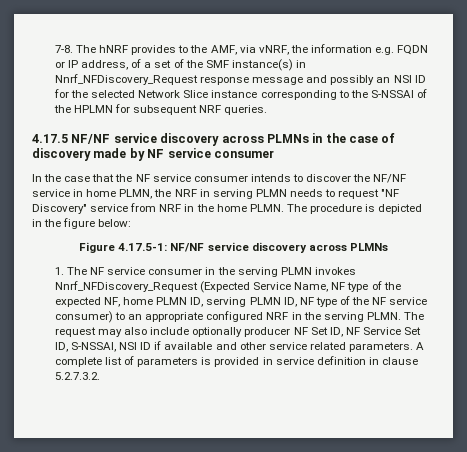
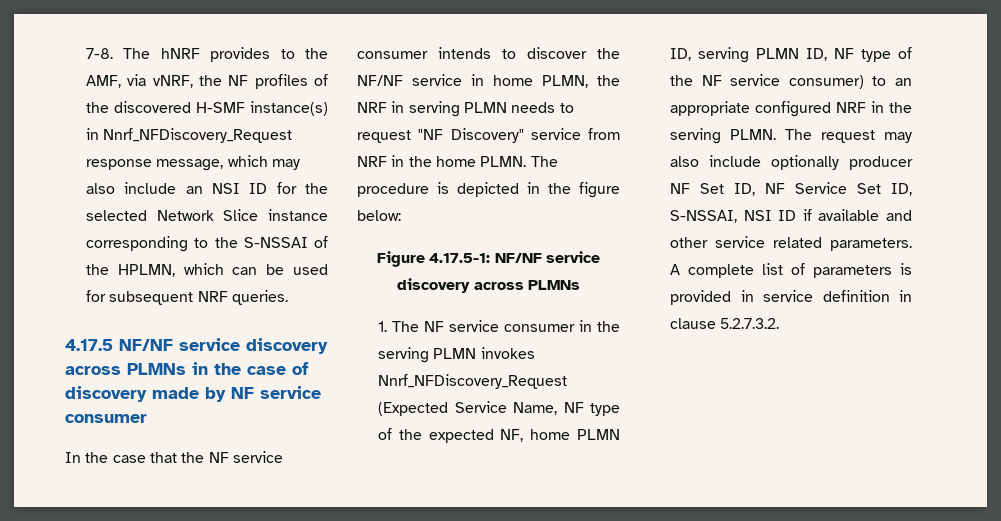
[310,44,429,55] [54,59,306,71] [54,74,375,85] information e.g. FQDN or IP address, of a set of the SMF instance(s) in Nnrf_NFDiscovery_Request response message and possibly -> [228,74,328,89] [86,101,328,116] [86,128,293,143] [86,155,301,171] [86,182,177,194] NF profiles of the discovered H-SMF instance(s) in Nnrf_NFDiscovery_Request response message, which may also include
[74,105,114,113] HPLMN -> [117,263,328,277] HPLMN, which can be used

